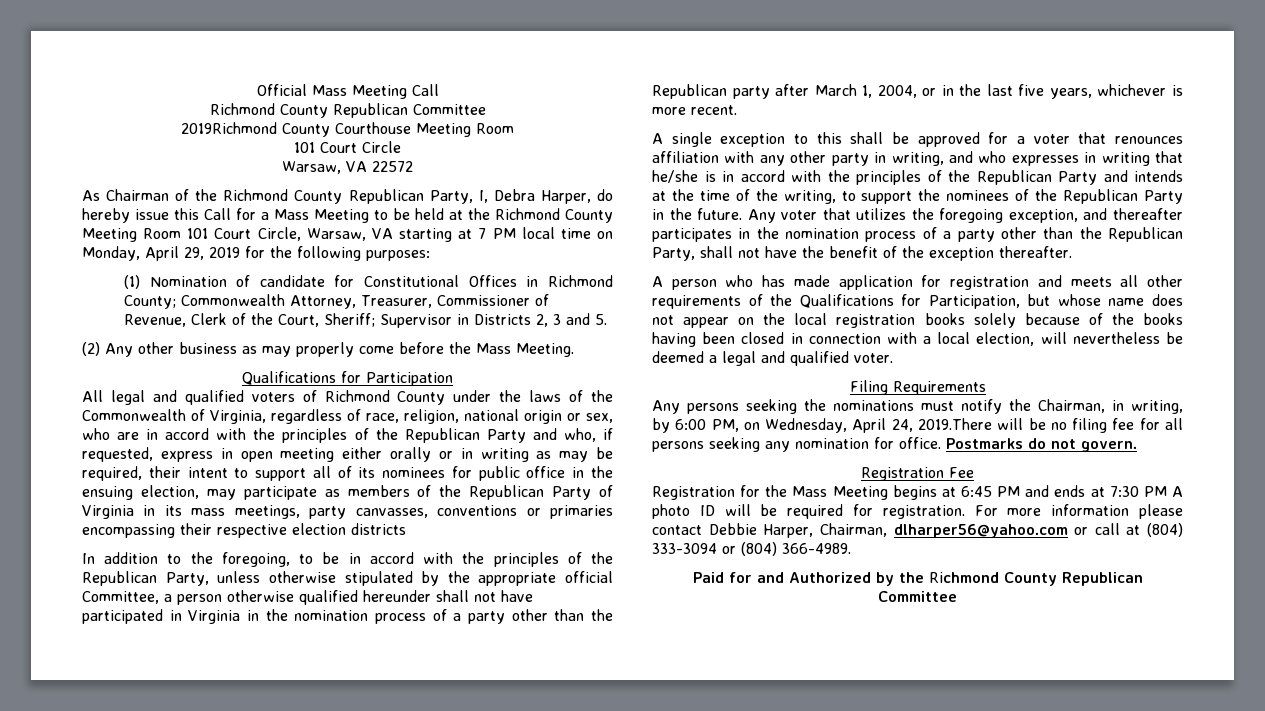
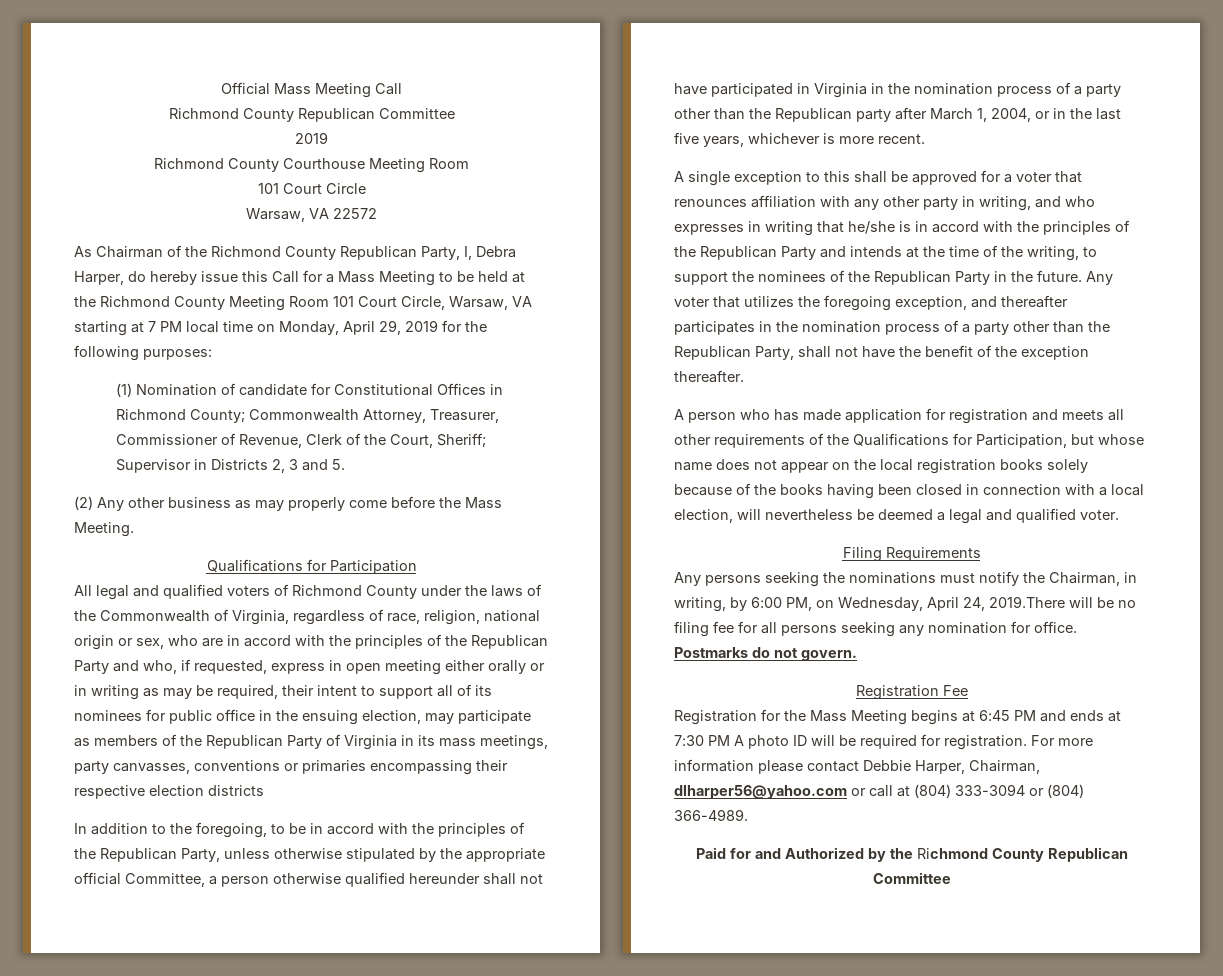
[181,122,277,134] 2019Richmond -> [295,132,328,144] [154,158,224,169] 2019 // Richmond

